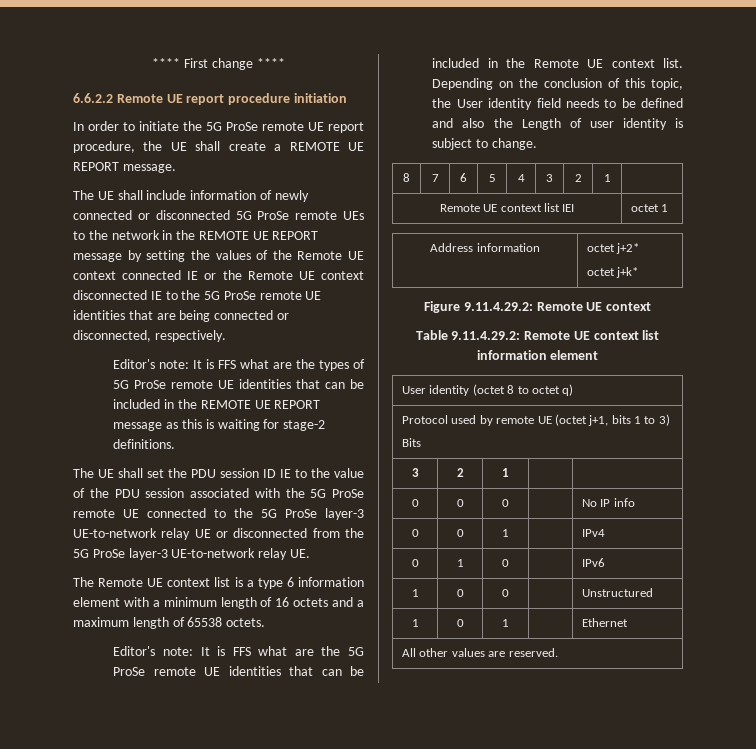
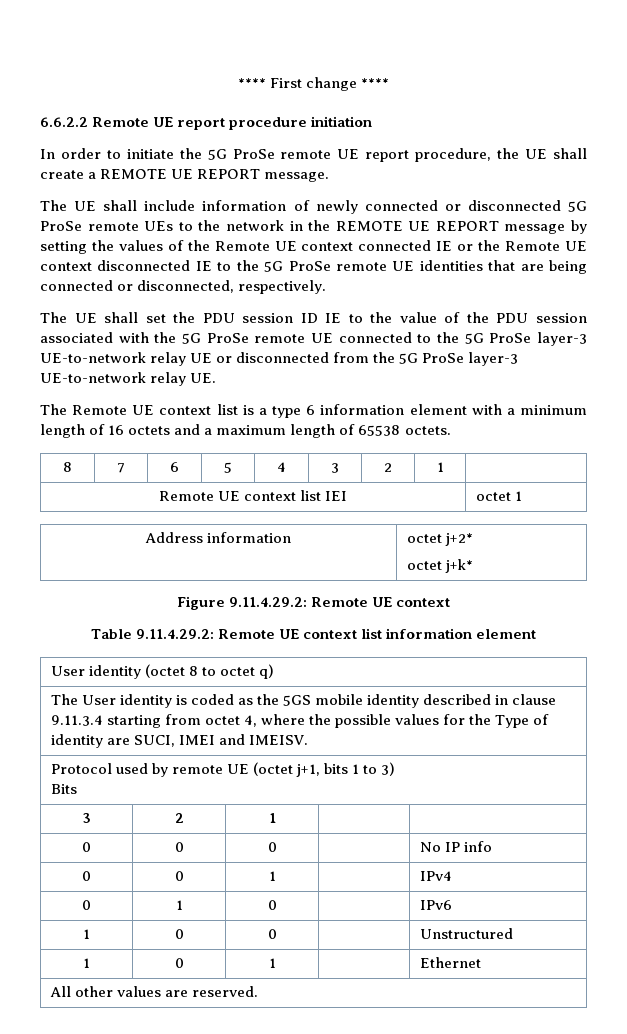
[113,359,366,371] [113,379,364,389] [113,399,321,409] [113,419,326,431] [113,439,176,449] // Editor's note: It is FFS what are the types of 5G ProSe remote UE identities that can be included in the REMOTE UE REPORT message as this is waiting for stage-2 definitions. -> (327, 287) none
[113,646,364,656] [113,666,365,676] [432,58,683,68] [432,78,683,90] [432,98,683,110] [432,118,683,130] [432,138,537,150] // Editor's note: It is FFS what are the 5G ProSe remote UE identities that can be included in the Remote UE context list. Depending on the conclusion of this topic, the User identity field needs to be defined and also the Length of user identity is subject to change. -> (451, 430) none
(574, 390) none -> [50,694,557,708] [50,714,550,728] [50,734,308,748] // The User identity is coded as the 5GS mobile identity described in clause 9.11.3.4 starting from octet 4, where the possible values for the Type of identity are SUCI, IMEI and IMEISV.

